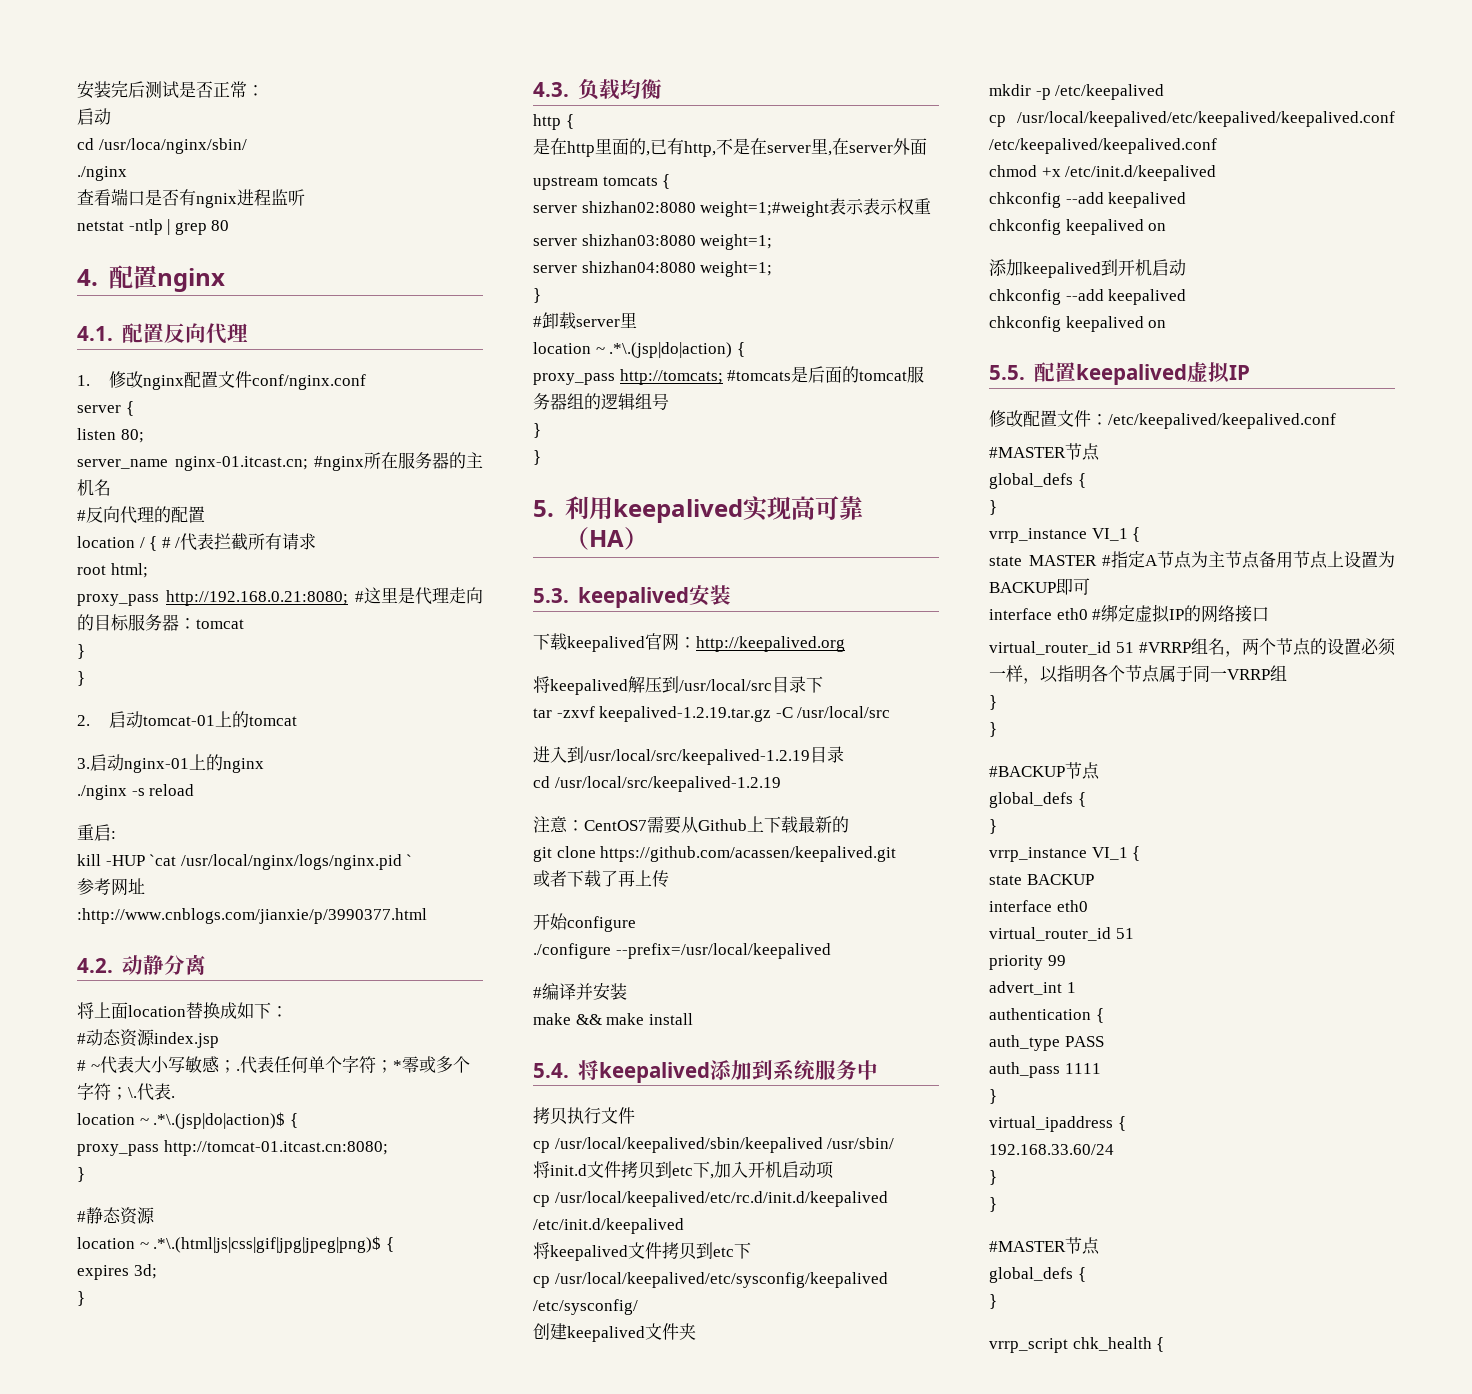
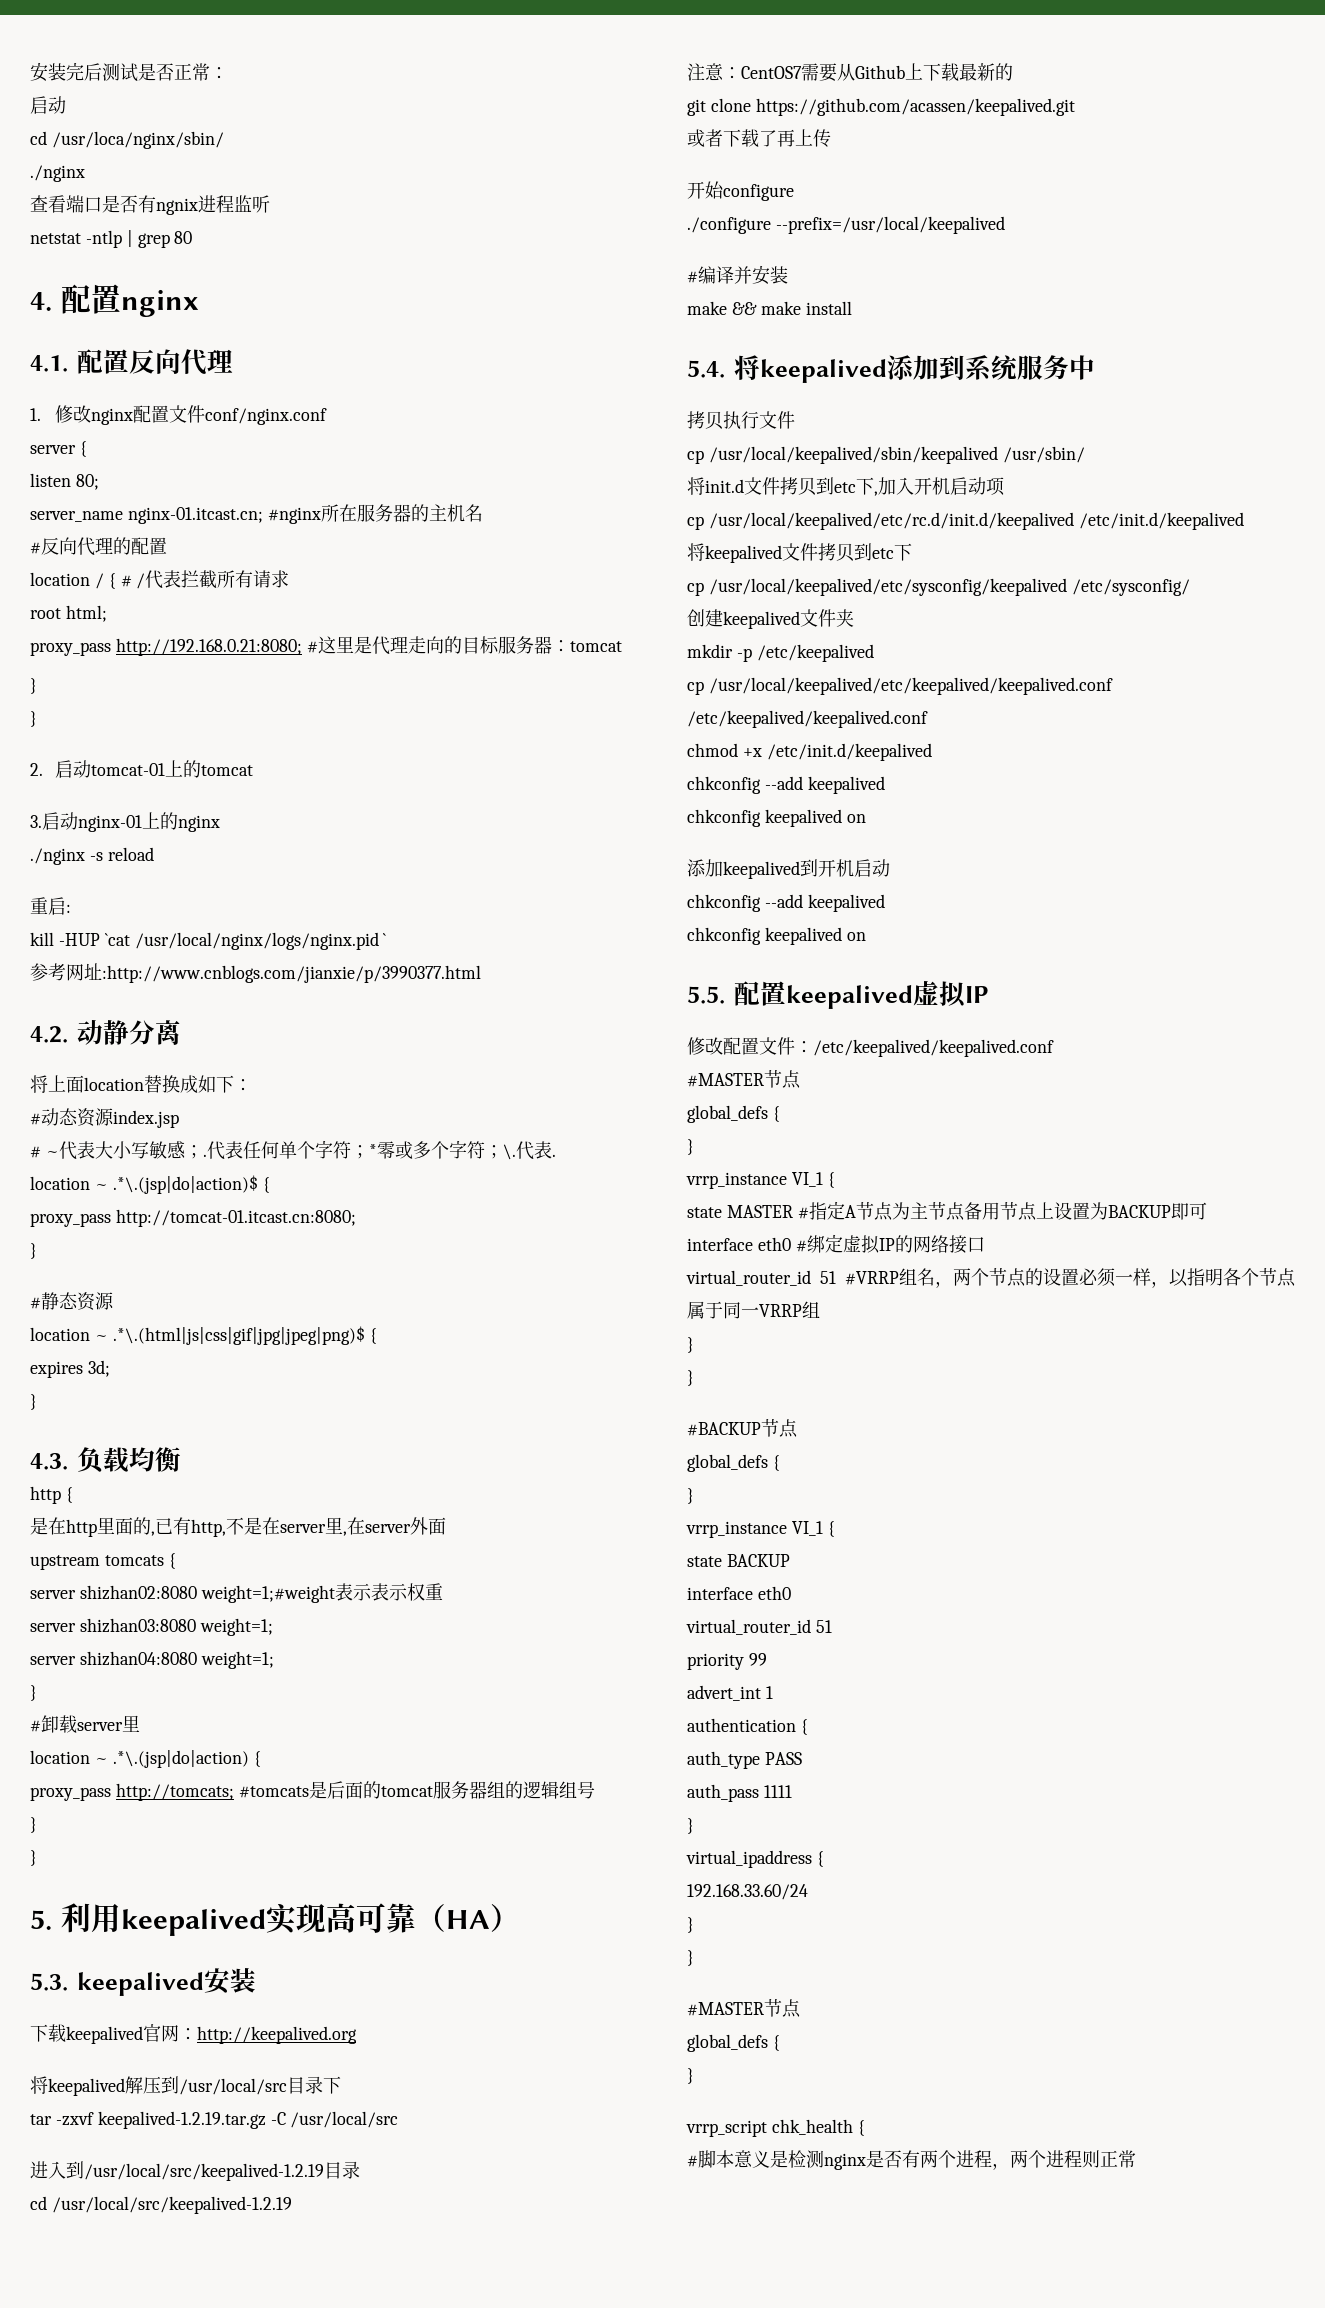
(1165, 1344) none -> [687,2150,1136,2170] // #脚本意义是检测nginx是否有两个进程，两个进程则正常

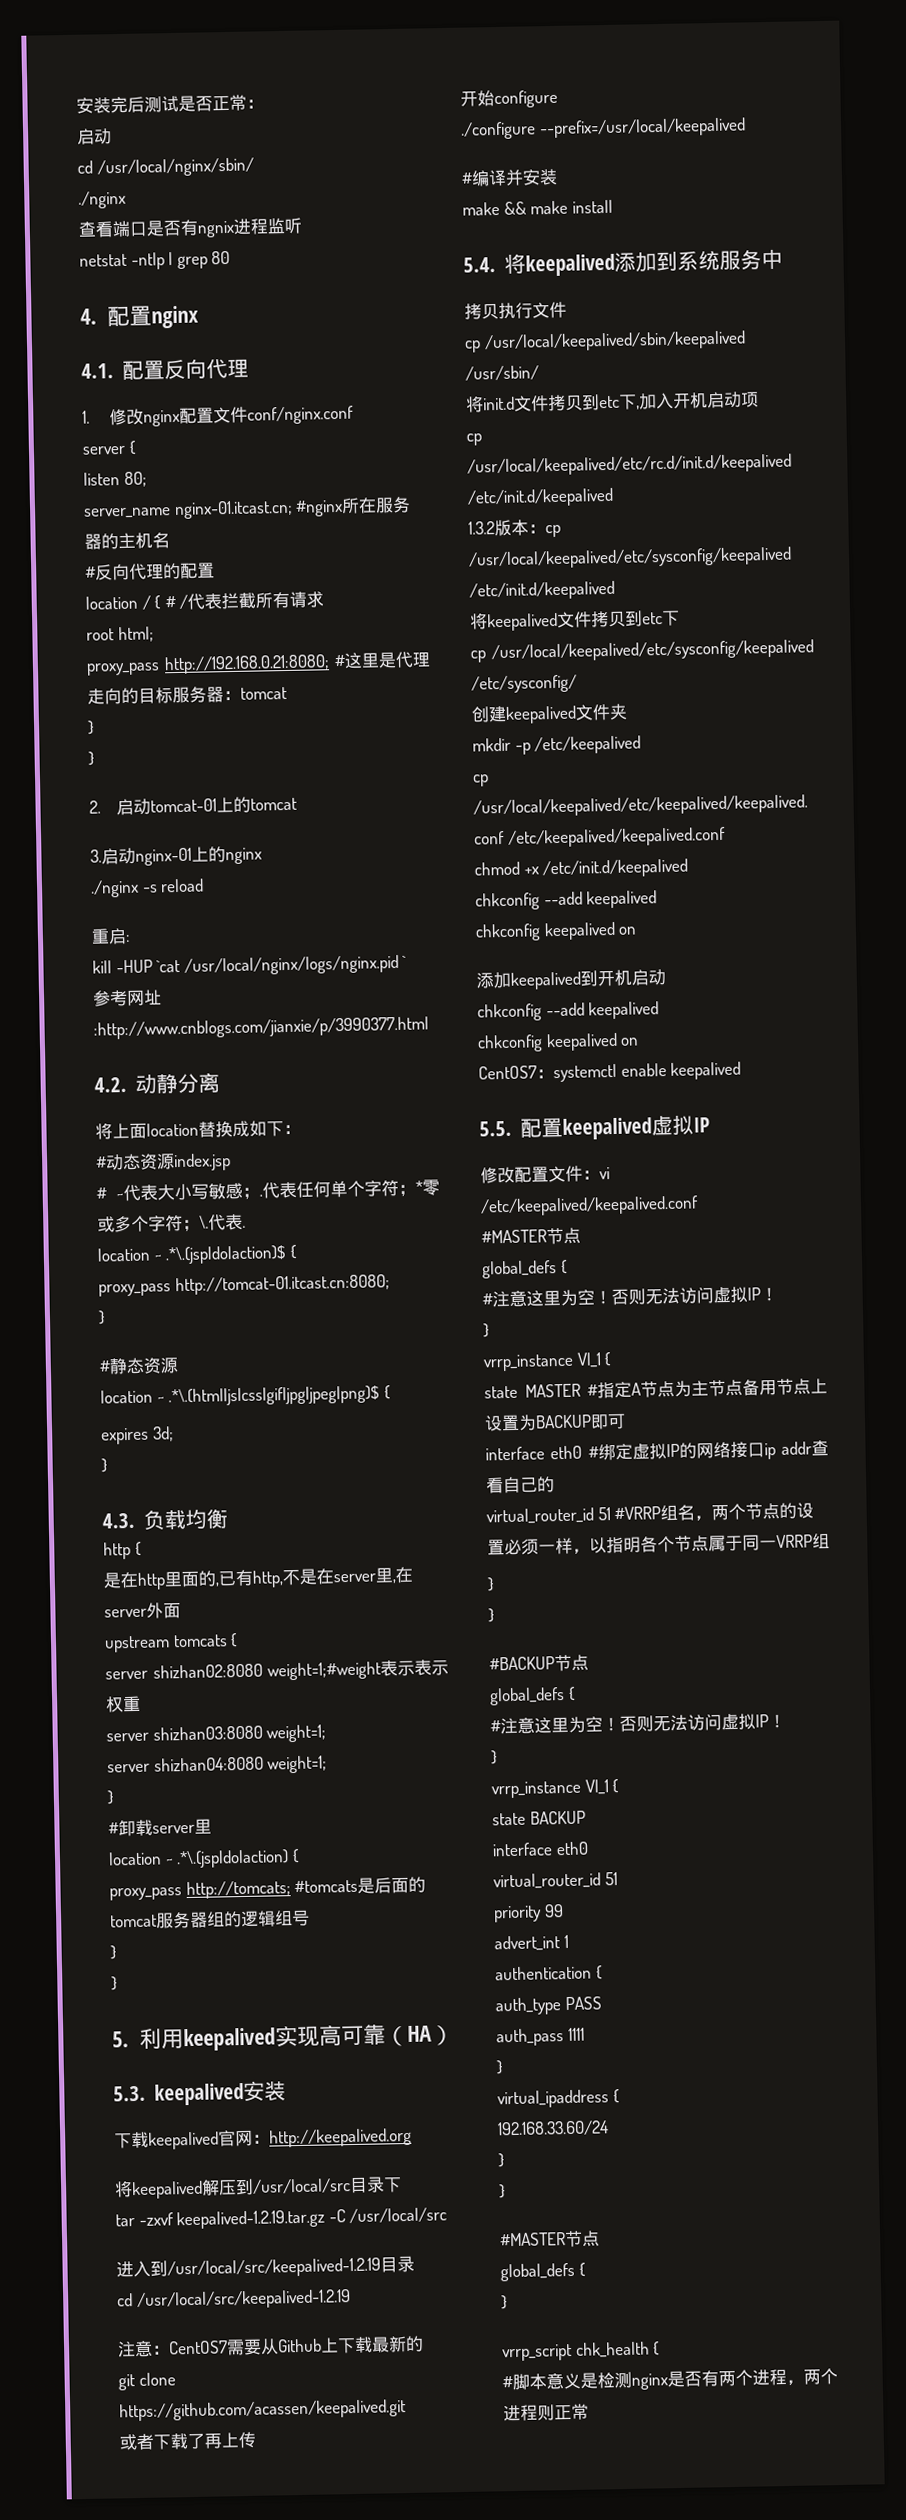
[51,131,224,149] /usr/loca/nginx/sbin/ -> [96,157,254,178] /usr/local/nginx/sbin/
(1244, 521) none -> [468,519,561,538] [468,546,792,570] [469,580,615,601] // 1.3.2版本：cp /usr/local/keepalived/etc/sysconfig/keepalived /etc/init.d/keepalived
(866, 936) none -> [478,1061,742,1083] // CentOS7：systemctl enable keepalived
(813, 1047) none -> [599,1167,610,1180] vi
(780, 1114) none -> [482,1286,778,1308] // #注意这里为空！否则无法访问虚拟IP！
(985, 1244) none -> [763,1440,829,1460] [486,1476,555,1494] ip addr查看自己的
(780, 1463) none -> [490,1713,786,1735] // #注意这里为空！否则无法访问虚拟IP！

